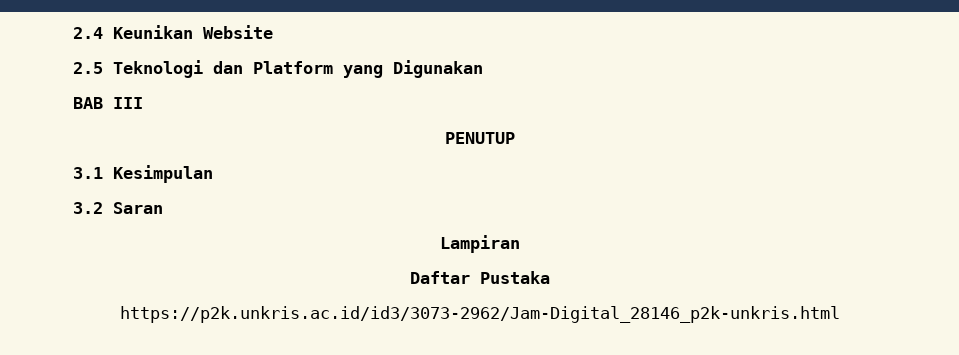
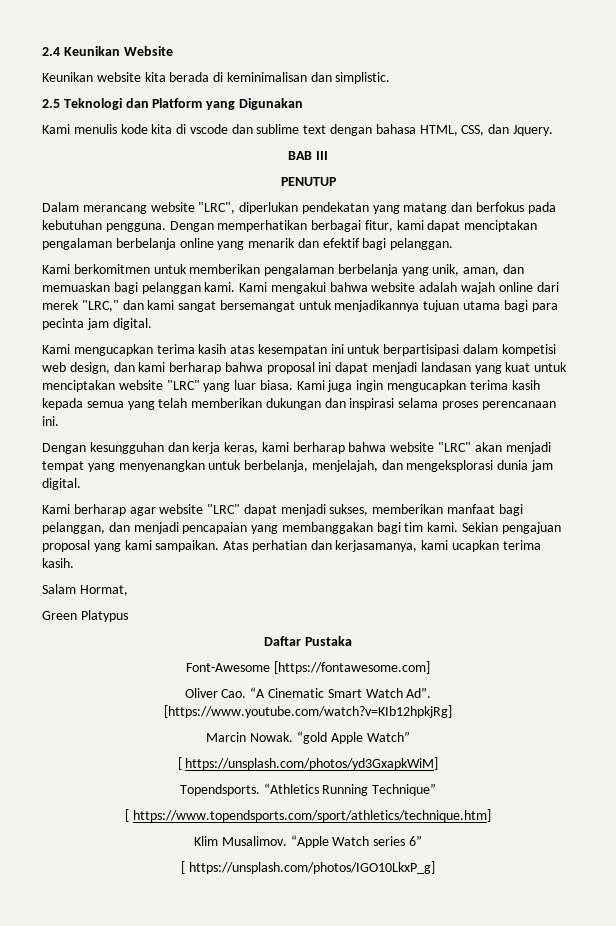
(273, 32) none -> [42,72,391,84] // Keunikan website kita berada di keminimalisan dan simplistic.
[73,97,143,109] [444,132,515,144] [73,165,213,183] [73,202,163,214] [439,235,520,253] [409,271,550,284] [119,306,840,323] BAB III // PENUTUP // 3.1 Kesimpulan // 3.2 Saran // Lampiran // Daftar Pustaka // https://p2k.unkris.ac.id/id3/3073-2962/Jam-Digital_28146_p2k-unkris.html -> [42,124,553,136] [288,151,328,160] [280,177,337,186] [42,202,556,214] [42,220,538,232] [42,238,454,250] [42,264,525,276] [42,282,559,294] [42,300,558,312] [42,318,152,330] [42,344,556,356] [42,362,568,374] [42,380,540,392] [42,398,556,410] [42,416,59,426] [42,442,551,454] [42,460,554,472] [42,478,81,490] [42,504,523,516] [42,522,561,534] [42,540,541,552] [42,558,74,568] [42,584,128,596] [42,610,128,622] [264,636,352,646] [186,661,430,674] [184,687,432,698] [164,705,452,718] [206,731,410,744] [177,757,439,770] [179,783,437,796] [125,809,491,822] [194,835,422,848] [181,861,435,874] Kami menulis kode kita di vscode dan sublime text dengan bahasa HTML, CSS, dan Jquery. // BAB III // PENUTUP // Dalam merancang website "LRC", diperlukan pendekatan yang matang dan berfokus pada kebutuhan pengguna. Dengan memperhatikan berbagai fitur, kami dapat menciptakan pengalaman berbelanja online yang menarik dan efektif bagi pelanggan. // Kami berkomitmen untuk memberikan pengalaman berbelanja yang unik, aman, dan memuaskan bagi pelanggan kami. Kami mengakui bahwa website adalah wajah online dari merek "LRC," dan kami sangat bersemangat untuk menjadikannya tujuan utama bagi para pecinta jam digital. // Kami mengucapkan terima kasih atas kesempatan ini untuk berpartisipasi dalam kompetisi web design, dan kami berharap bahwa proposal ini dapat menjadi landasan yang kuat untuk menciptakan website "LRC" yang luar biasa. Kami juga ingin mengucapkan terima kasih kepada semua yang telah memberikan dukungan dan inspirasi selama proses perencanaan ini. // Dengan kesungguhan dan kerja keras, kami berharap bahwa website "LRC" akan menjadi tempat yang menyenangkan untuk berbelanja, menjelajah, dan mengeksplorasi dunia jam digital. // Kami berharap agar website "LRC" dapat menjadi sukses, memberikan manfaat bagi pelanggan, dan menjadi pencapaian yang membanggakan bagi tim kami. Sekian pengajuan proposal yang kami sampaikan. Atas perhatian dan kerjasamanya, kami ucapkan terima kasih. // Salam Hormat, // Green Platypus // Daftar Pustaka // Font-Awesome [https://fontawesome.com] // Oliver Cao. “A Cinematic Smart Watch Ad”. [https://www.youtube.com/watch?v=KIb12hpkjRg] // Marcin Nowak. “gold Apple Watch” // [ https://unsplash.com/photos/yd3GxapkWiM] // Topendsports. “Athletics Running Technique” // [ https://www.topendsports.com/sport/athletics/technique.htm] // Klim Musalimov. “Apple Watch series 6” // [ https://unsplash.com/photos/IGO10LkxP_g]

